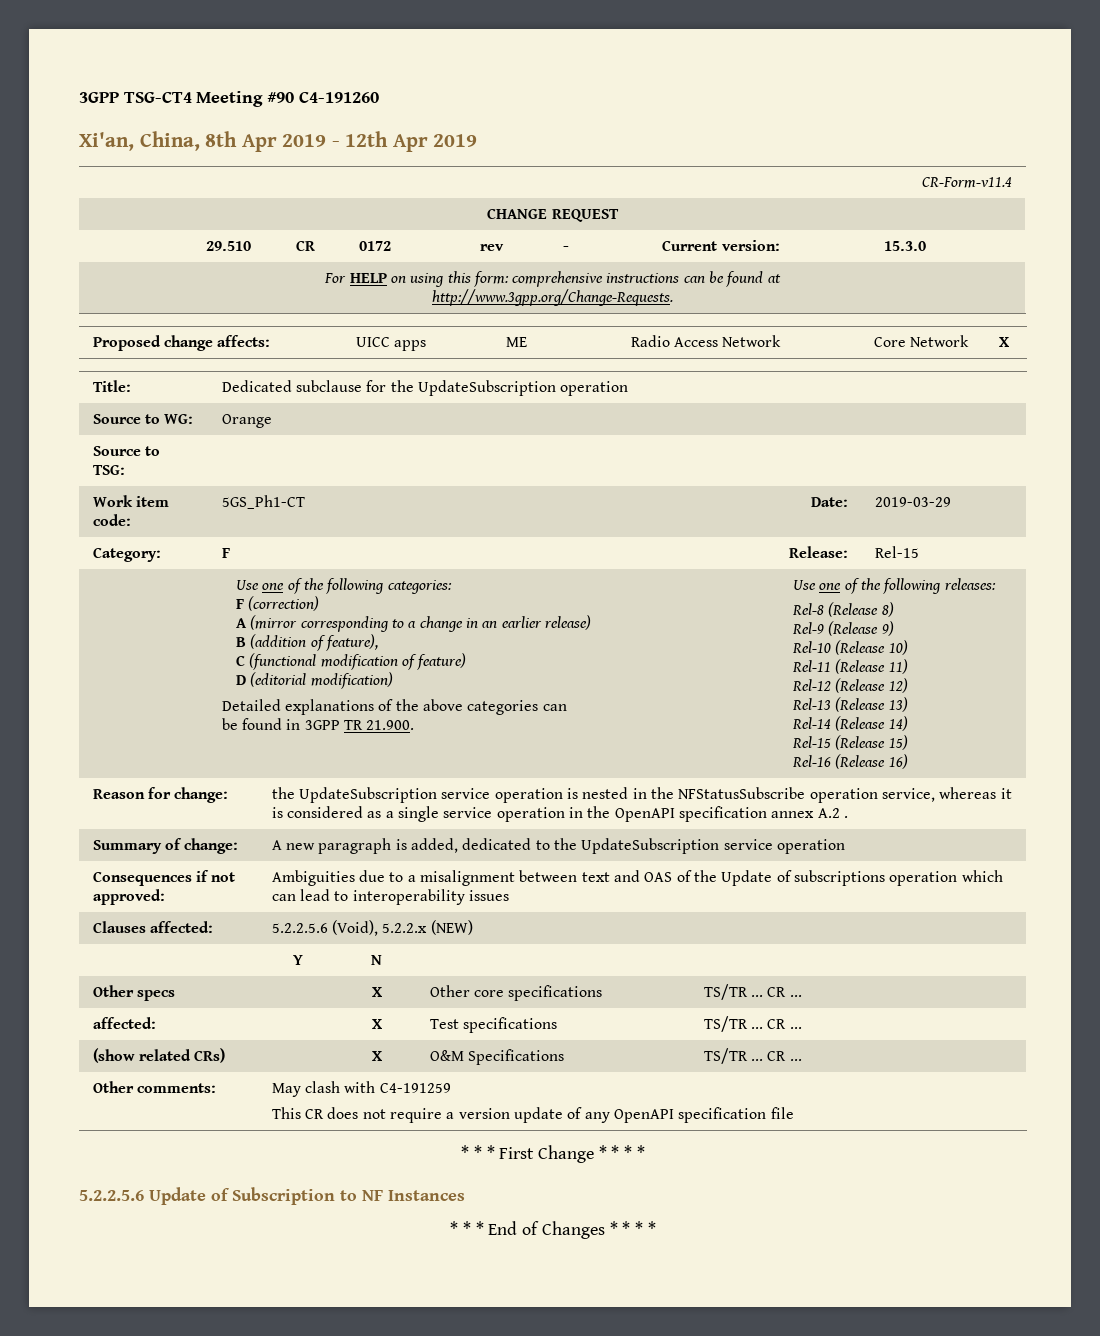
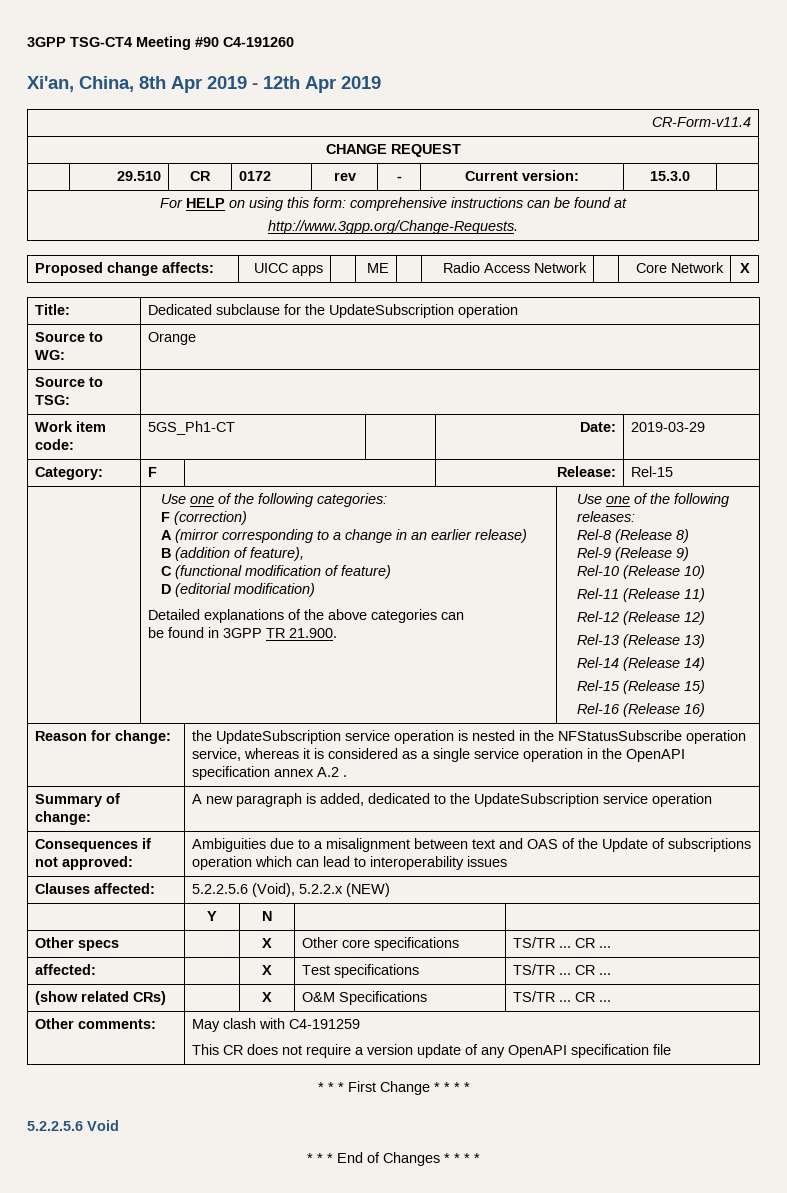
[149,1187,465,1205] Update of Subscription to NF Instances -> [87,1120,119,1131] Void

